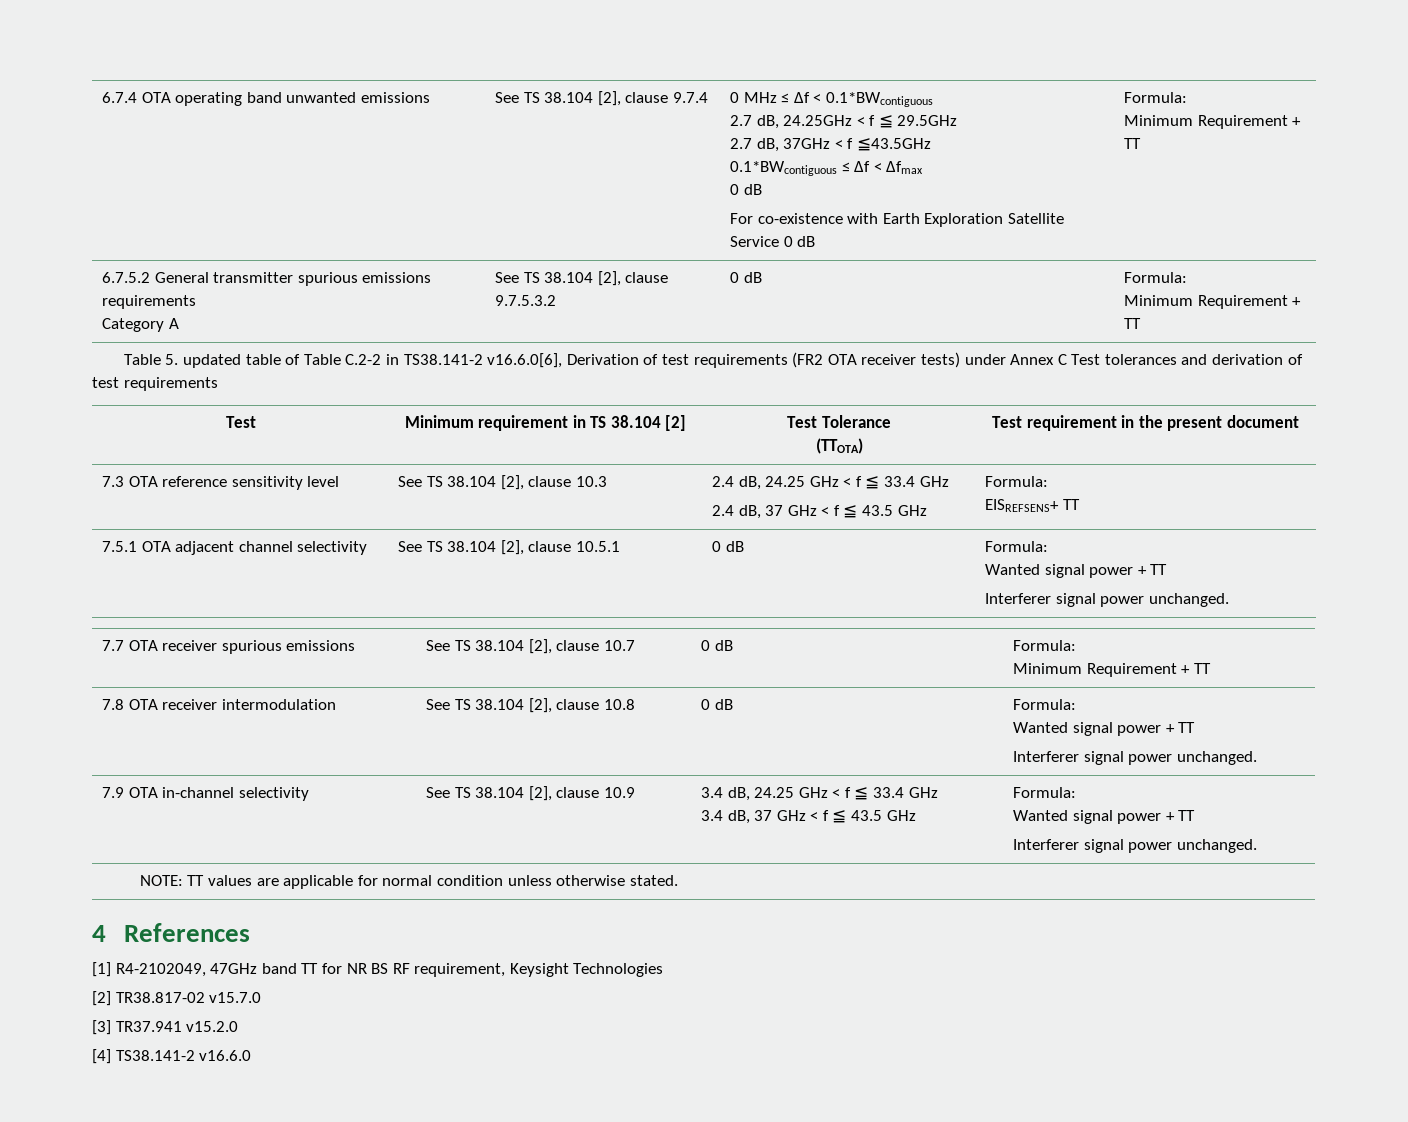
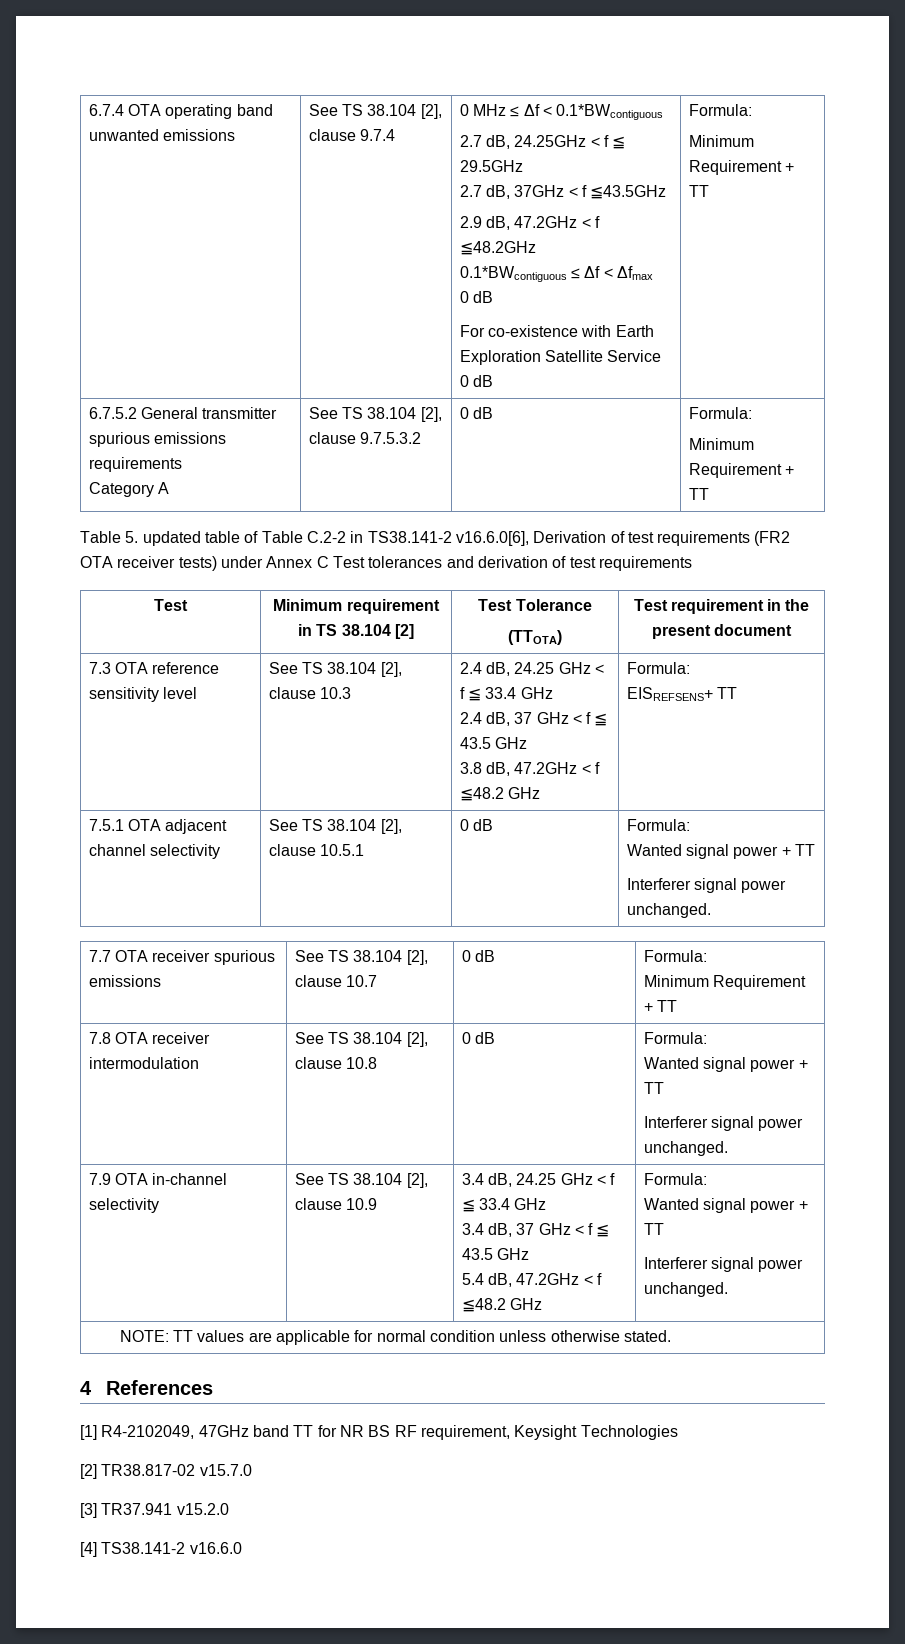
(931, 144) none -> [459,216,600,230] [459,241,536,255] // 2.9 dB, 47.2GHz < f ≦48.2GHz
(927, 510) none -> [459,762,600,776] [459,787,540,801] // 3.8 dB, 47.2GHz < f ≦48.2 GHz
(916, 815) none -> [461,1273,602,1287] [461,1298,542,1312] // 5.4 dB, 47.2GHz < f ≦48.2 GHz

